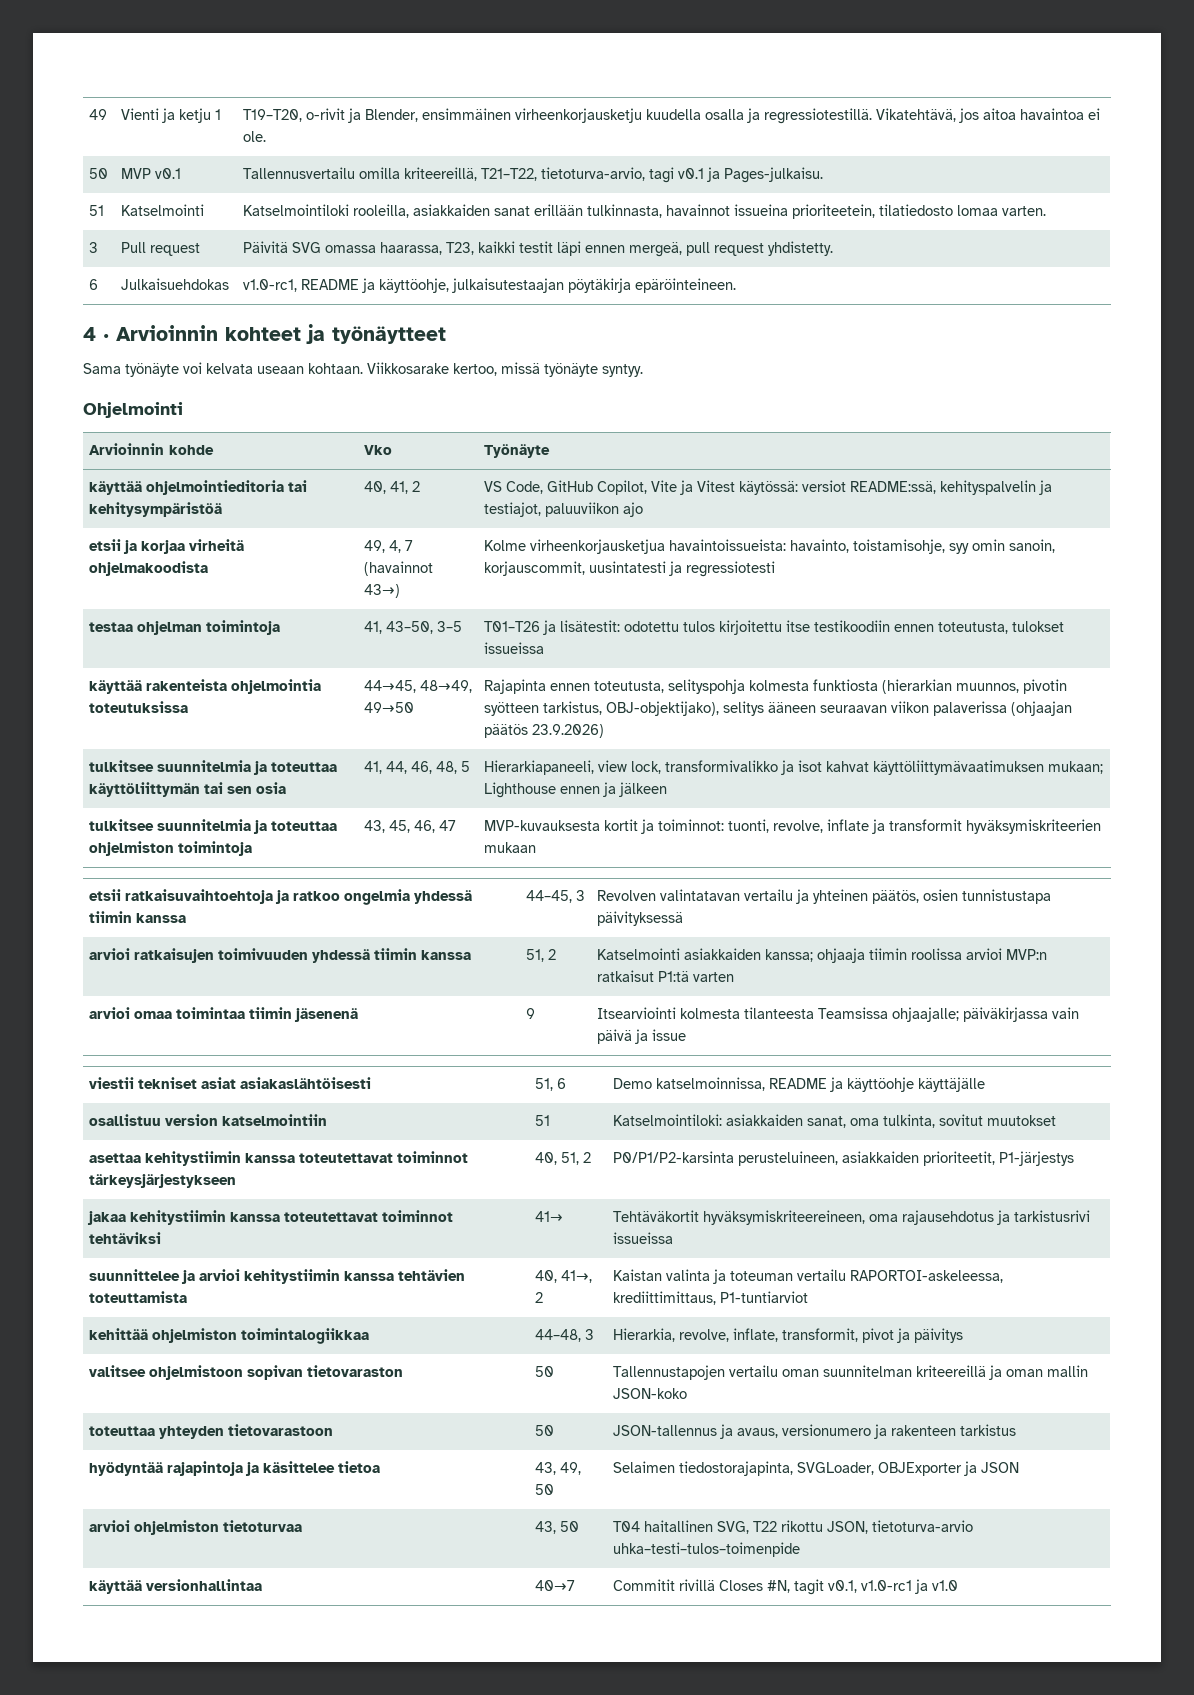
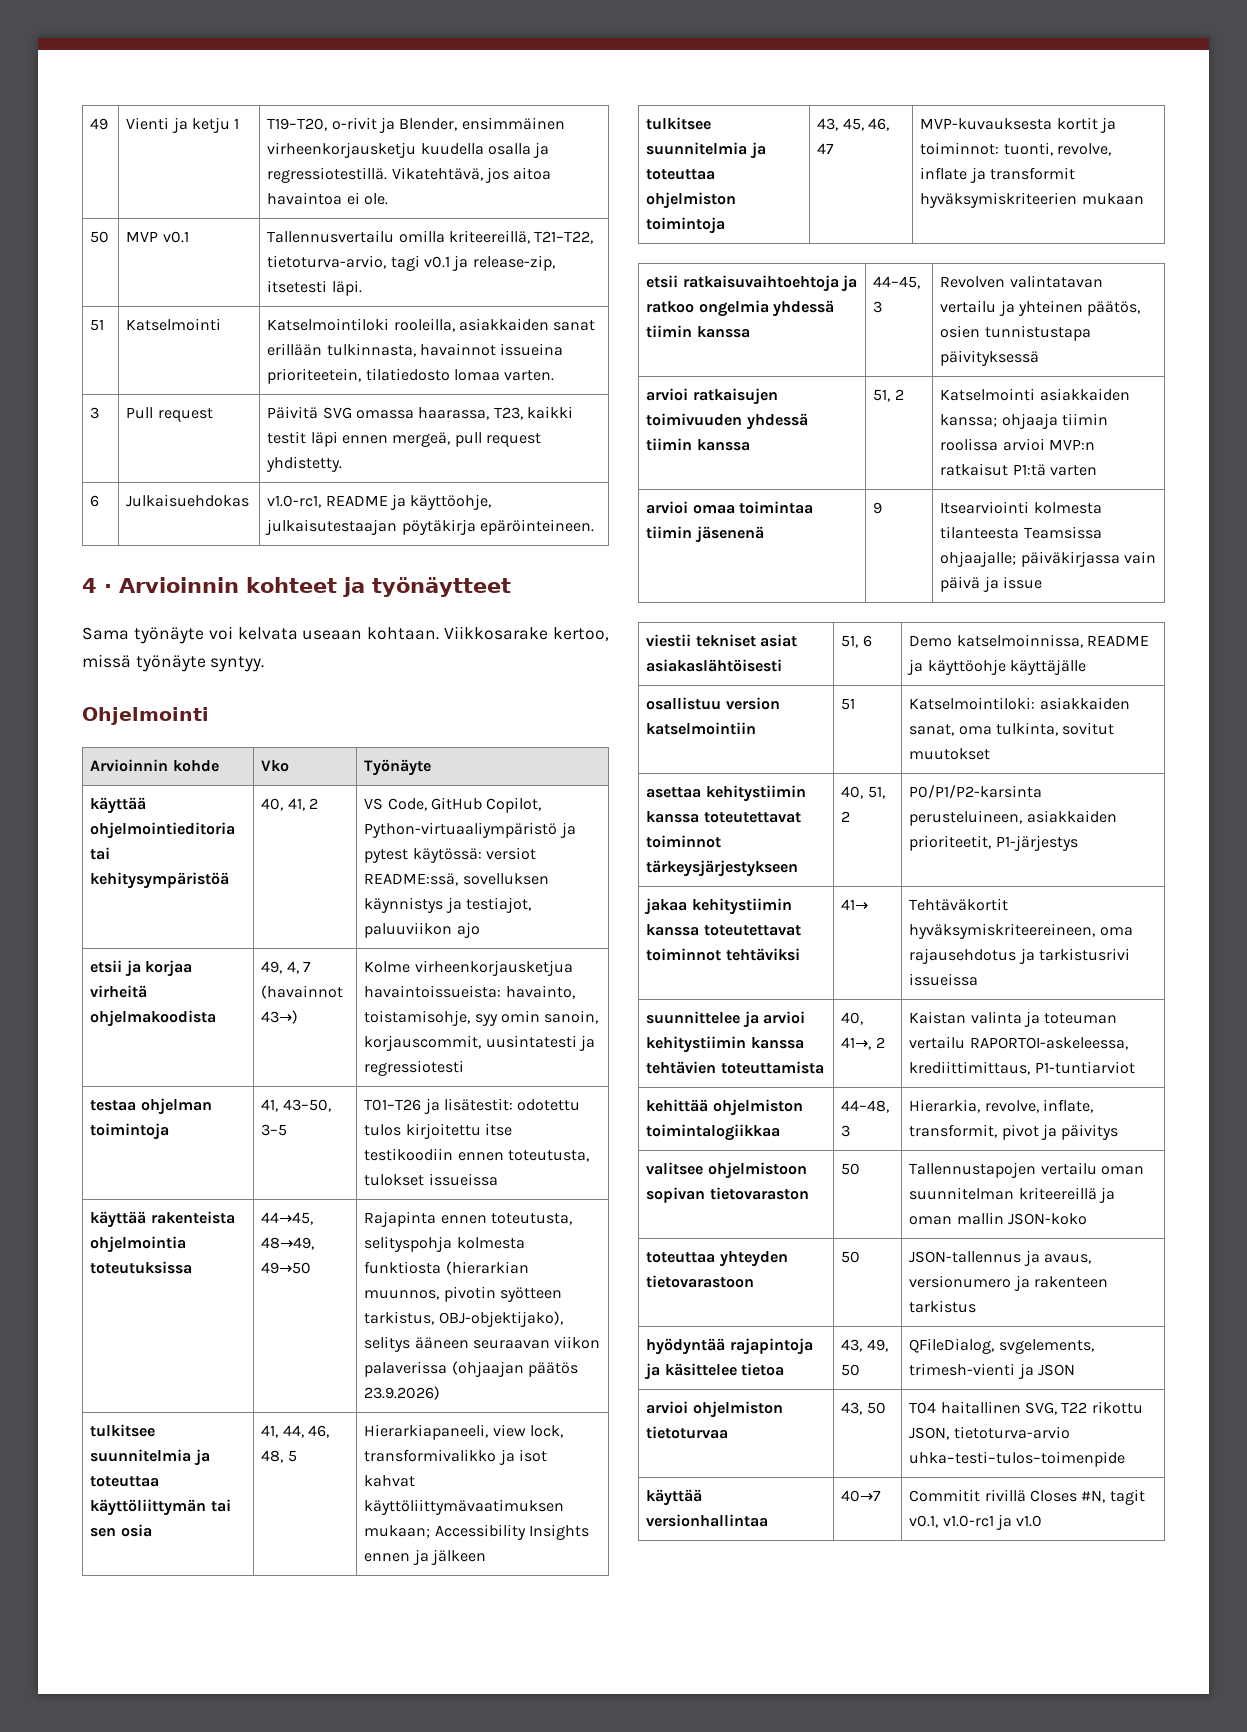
[724,167,824,183] Pages-julkaisu. -> [472,255,555,271] [267,280,362,296] release-zip, itsetesti läpi.
[651,480,736,495] Vite ja Vitest -> [364,822,576,838] [364,849,409,863] Python-virtuaaliympäristö ja pytest
[940,480,1037,495] kehityspalvelin -> [462,873,549,885] [364,897,444,913] sovelluksen käynnistys
[484,782,557,798] Lighthouse -> [434,1524,590,1540] Accessibility Insights
[613,1461,963,1476] Selaimen tiedostorajapinta, SVGLoader, OBJExporter -> [909,1338,1094,1354] [909,1363,1016,1376] QFileDialog, svgelements, trimesh-vienti

